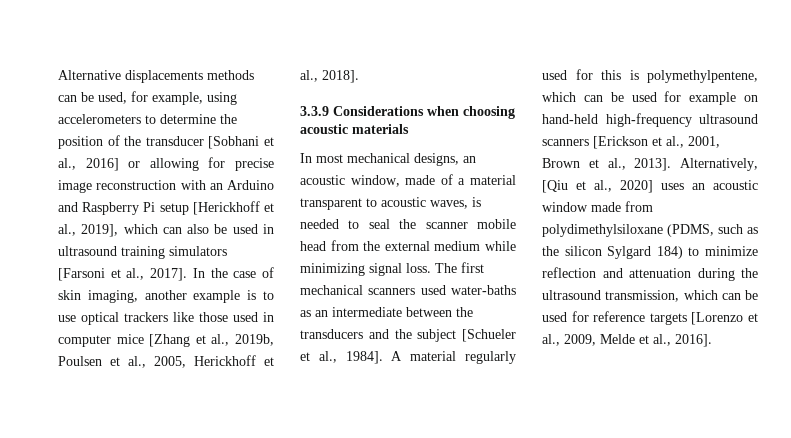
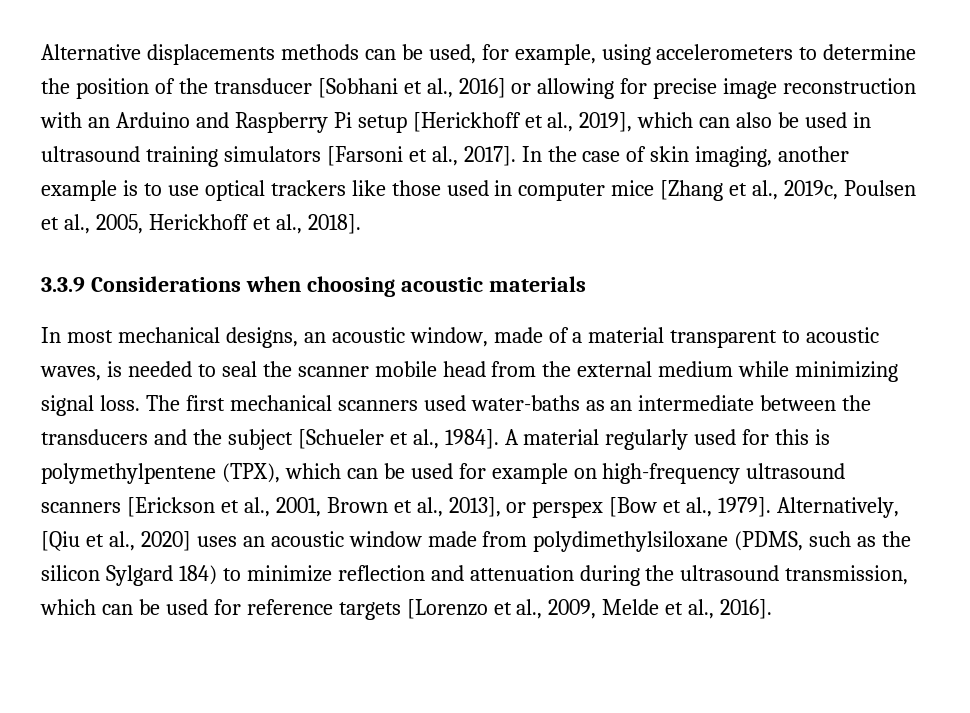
[234,334,274,346] 2019b, -> [784,180,839,200] 2019c,
[647,70,758,83] polymethylpentene, -> [41,463,280,484] polymethylpentene (TPX),
[542,114,598,124] hand-held -> (597, 473) none
[634,158,672,171] 2013]. -> [448,497,772,518] 2013], or perspex [Bow et al., 1979].

